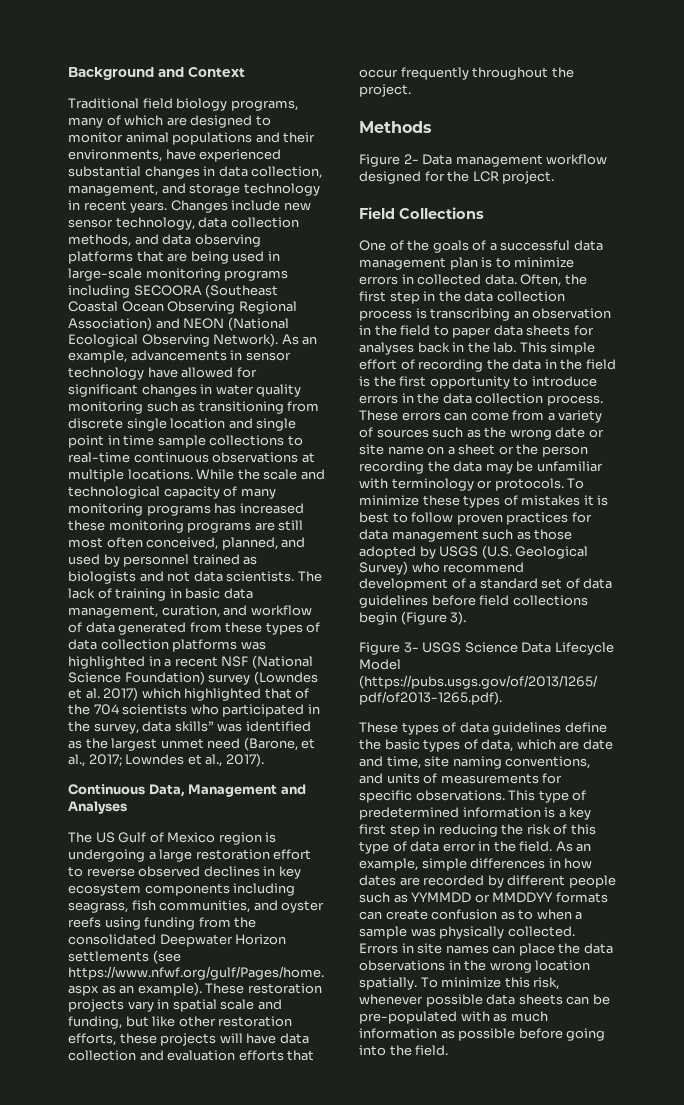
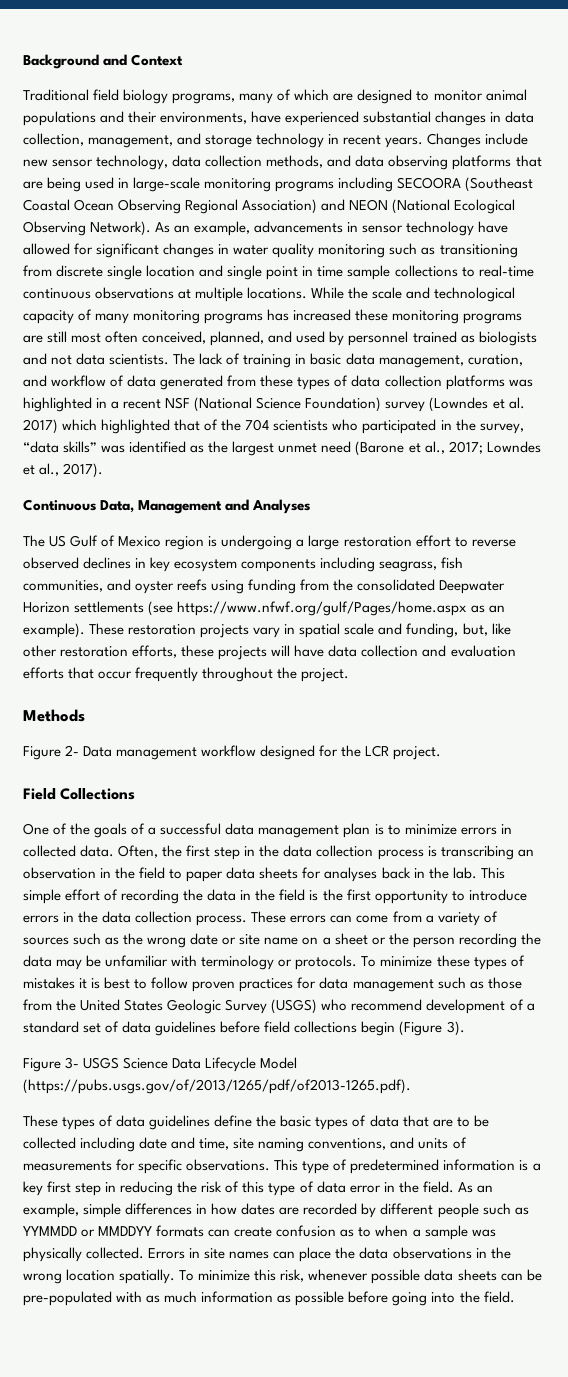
[142,721,172,732] data -> [23,441,59,453] “data
[243,737,298,751] (Barone, -> [355,441,405,456] (Barone
[125,1016,149,1027] but -> [462,623,488,636] but,
[359,545,589,559] [359,561,408,575] adopted by USGS (U.S. Geological Survey) -> [23,999,318,1014] from the United States Geologic Survey (USGS)
[481,739,580,752] data, which are -> [369,1115,489,1127] [23,1137,136,1152] data that are to be collected including

